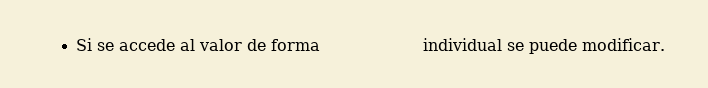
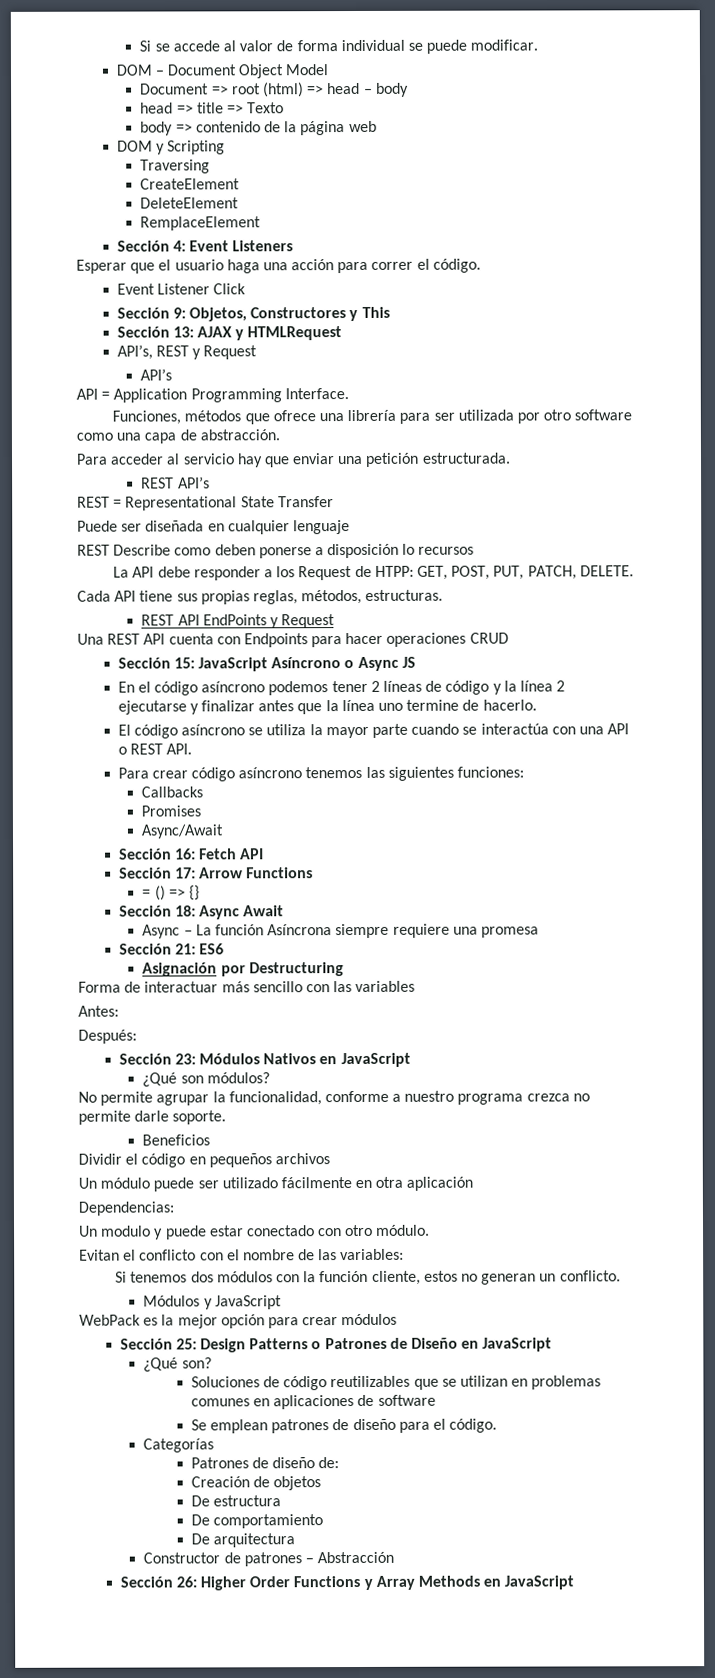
(666, 44) none -> [115,64,329,79] [140,82,409,98] [140,102,285,114] [140,120,377,136] [116,140,226,155] [140,159,211,174] [140,178,241,190] [140,197,240,209] [140,216,262,231] [116,240,294,252] [76,258,481,274] [116,283,247,295] [116,306,390,322] [116,326,343,341] [116,344,258,360] [140,368,173,381] [76,388,349,403] [112,409,633,425] [76,429,280,444] [76,452,511,468] [141,476,210,489] [77,496,334,511] [77,520,350,535] [77,543,475,559] [113,565,634,581] [77,589,444,605] [141,614,336,629] [77,632,509,648] [117,656,416,672] [117,680,566,696] [117,699,537,715] [117,723,630,739] [117,743,193,755] [117,766,525,782] [141,786,204,798] [141,805,202,817] [141,824,224,839] [118,848,265,860] [118,867,314,879] [142,885,200,901] [118,905,285,920] [142,923,539,939] [118,943,225,955] [142,962,344,977] [78,980,416,993] [78,1005,119,1017] [78,1029,137,1044] [118,1052,411,1068] [142,1072,270,1087] [78,1090,590,1106] [78,1110,227,1125] [142,1134,211,1146] [78,1153,330,1168] [78,1176,474,1192] [78,1201,174,1216] [79,1224,431,1240] [79,1248,405,1261] [115,1270,621,1285] [143,1295,282,1310] [79,1313,398,1329] [119,1337,553,1353] [143,1357,212,1372] [190,1375,602,1391] [190,1394,436,1410] [190,1418,498,1434] [143,1438,215,1453] [190,1457,340,1469] [190,1476,322,1491] [190,1495,281,1507] [190,1514,323,1529] [190,1533,295,1548] [143,1551,395,1567] [119,1575,575,1591] // DOM – Document Object Model // Document => root (html) => head – body // head => title => Texto // body => contenido de la página web // DOM y Scripting // Traversing // CreateElement // DeleteElement // RemplaceElement // Sección 4: Event Listeners // Esperar que el usuario haga una acción para correr el código. // Event Listener Click // Sección 9: Objetos, Constructores y This // Sección 13: AJAX y HTMLRequest // API’s, REST y Request // API’s // API = Application Programming Interface. // Funciones, métodos que ofrece una librería para ser utilizada por otro software como una capa de abstracción. // Para acceder al servicio hay que enviar una petición estructurada. // REST API’s // REST = Representational State Transfer // Puede ser diseñada en cualquier lenguaje // REST Describe como deben ponerse a disposición lo recursos // La API debe responder a los Request de HTPP: GET, POST, PUT, PATCH, DELETE. // Cada API tiene sus propias reglas, métodos, estructuras. // REST API EndPoints y Request // Una REST API cuenta con Endpoints para hacer operaciones CRUD // Sección 15: JavaScript Asíncrono o Async JS // En el código asíncrono podemos tener 2 líneas de código y la línea 2 ejecutarse y finalizar antes que la línea uno termine de hacerlo. // El código asíncrono se utiliza la mayor parte cuando se interactúa con una API o REST API. // Para crear código asíncrono tenemos las siguientes funciones: // Callbacks // Promises // Async/Await // Sección 16: Fetch API // Sección 17: Arrow Functions // = () => {} // Sección 18: Async Await // Async – La función Asíncrona siempre requiere una promesa // Sección 21: ES6 // Asignación por Destructuring // Forma de interactuar más sencillo con las variables // Antes: // Después: // Sección 23: Módulos Nativos en JavaScript // ¿Qué son módulos? // No permite agrupar la funcionalidad, conforme a nuestro programa crezca no permite darle soporte. // Beneficios // Dividir el código en pequeños archivos // Un módulo puede ser utilizado fácilmente en otra aplicación // Dependencias: // Un modulo y puede estar conectado con otro módulo. // Evitan el conflicto con el nombre de las variables: // Si tenemos dos módulos con la función cliente, estos no generan un conflicto. // Módulos y JavaScript // WebPack es la mejor opción para crear módulos // Sección 25: Design Patterns o Patrones de Diseño en JavaScript // ¿Qué son? // Soluciones de código reutilizables que se utilizan en problemas comunes en aplicaciones de software // Se emplean patrones de diseño para el código. // Categorías // Patrones de diseño de: // Creación de objetos // De estructura // De comportamiento // De arquitectura // Constructor de patrones – Abstracción // Sección 26: Higher Order Functions y Array Methods en JavaScript

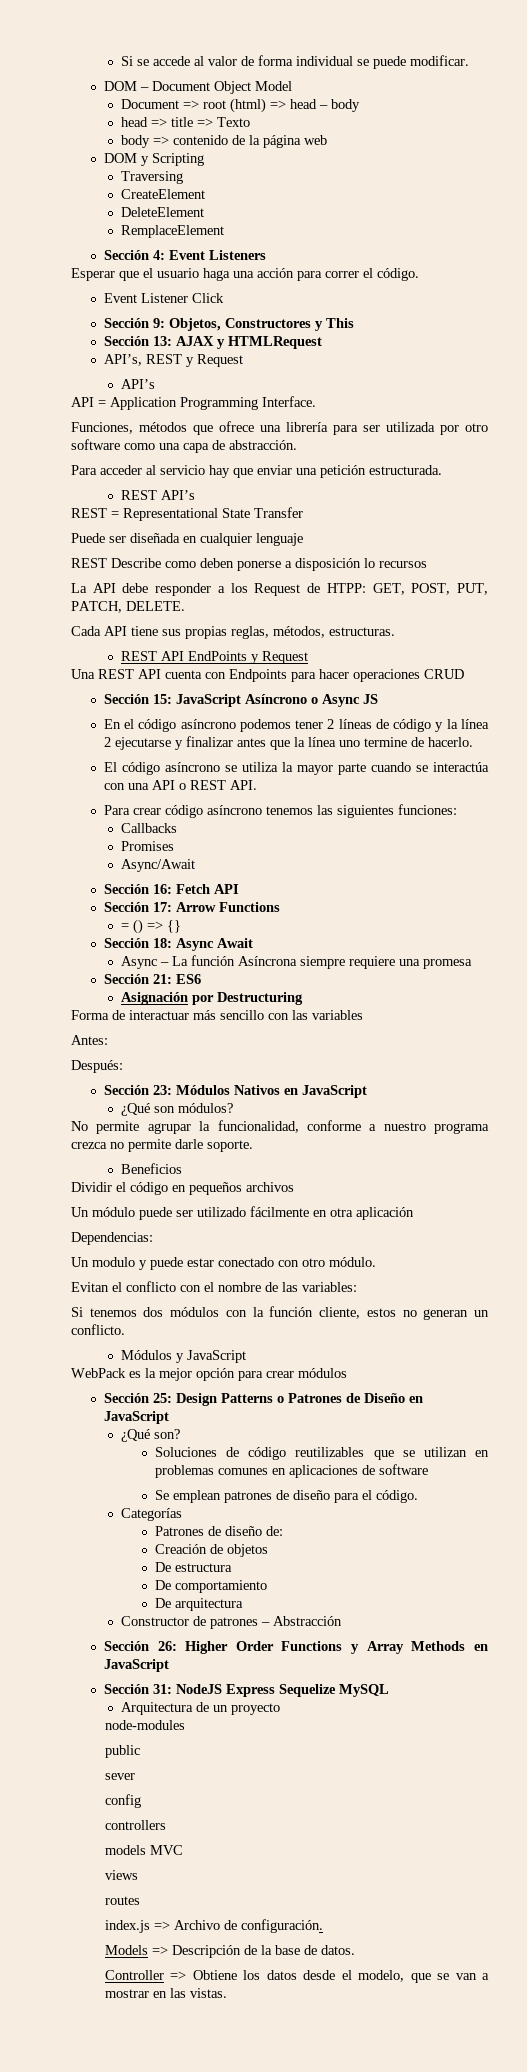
(575, 1582) none -> [103,1684,389,1697] [120,1702,280,1715] [104,1720,185,1730] [104,1745,140,1758] [104,1773,135,1780] [104,1794,141,1808] [104,1820,166,1830] [104,1845,183,1855] [104,1870,138,1880] [104,1896,140,1905] [104,1919,323,1933] [104,1945,355,1958] [104,1970,490,1983] [104,1988,227,1998] // Sección 31: NodeJS Express Sequelize MySQL // Arquitectura de un proyecto // node-modules // public // sever // config // controllers // models MVC // views // routes // index.js => Archivo de configuración. // Models => Descripción de la base de datos. // Controller => Obtiene los datos desde el modelo, que se van a mostrar en las vistas.

